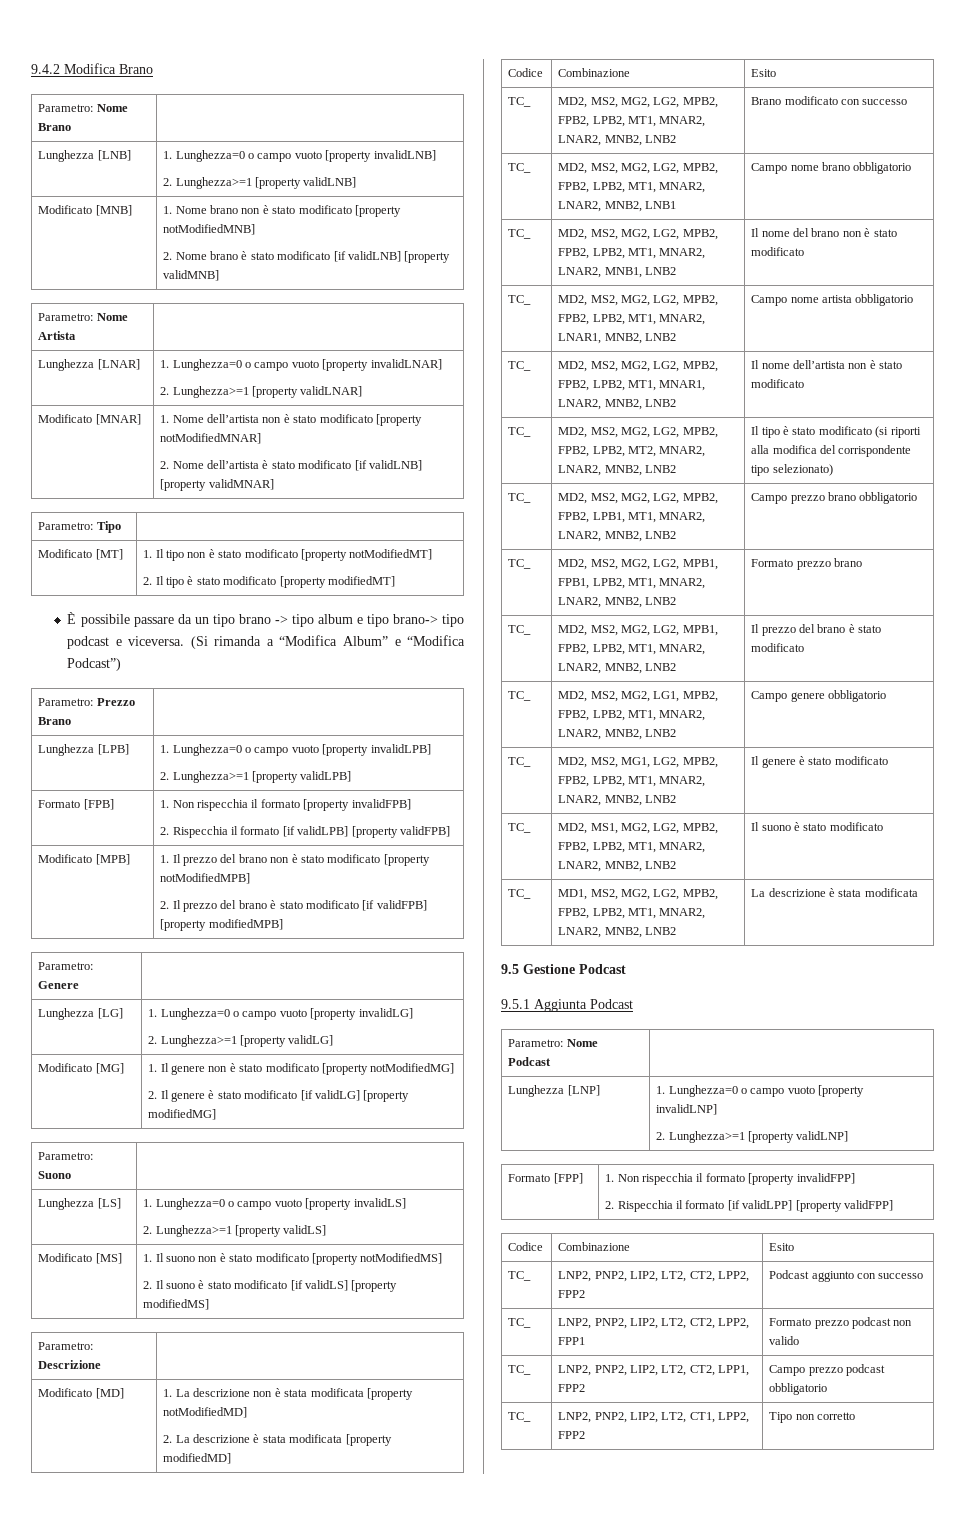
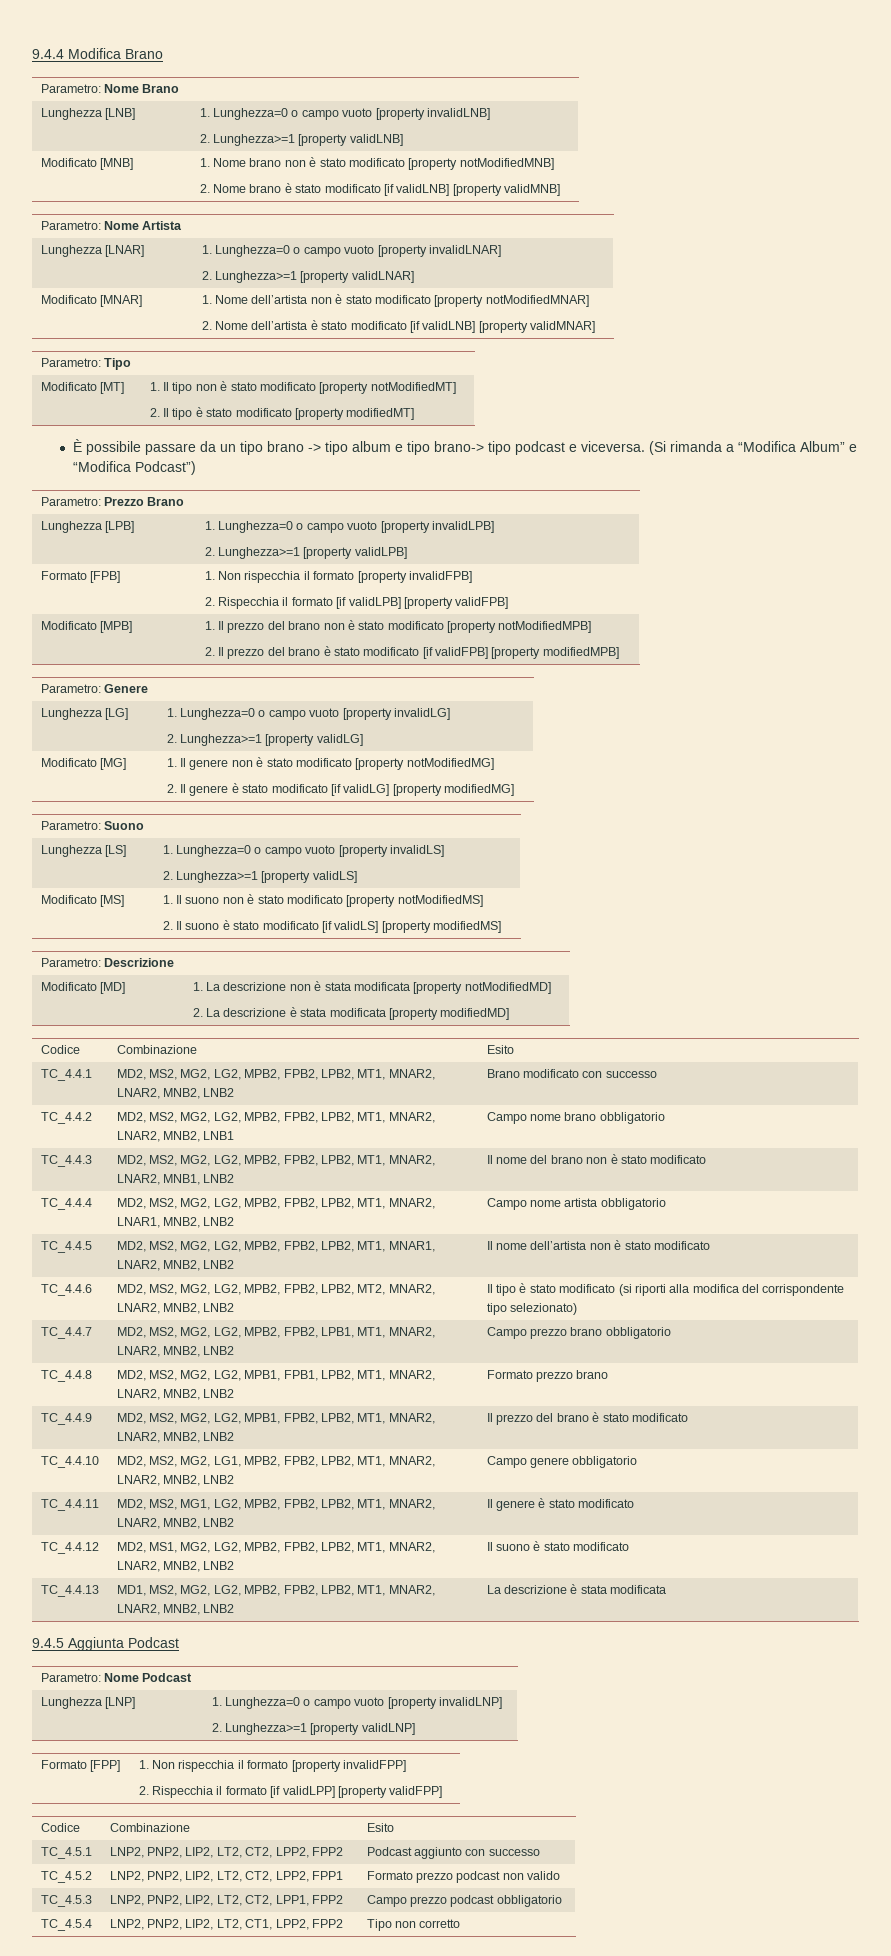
[31,64,60,74] 9.4.2 -> [32,49,64,59] 9.4.4
[508,97,532,107] TC_ -> [40,1069,92,1081] TC_4.4.1
[508,163,532,173] TC_ -> [40,1112,92,1124] TC_4.4.2
[508,229,532,239] TC_ -> [40,1155,92,1167] TC_4.4.3
[508,295,532,305] TC_ -> [40,1198,92,1210] TC_4.4.4
[508,361,532,371] TC_ -> [40,1241,92,1253] TC_4.4.5
[508,427,532,437] TC_ -> [40,1284,92,1296] TC_4.4.6
[508,493,532,503] TC_ -> [40,1327,92,1339] TC_4.4.7
[508,559,532,569] TC_ -> [40,1370,92,1382] TC_4.4.8
[508,625,532,635] TC_ -> [40,1413,92,1425] TC_4.4.9
[508,691,532,701] TC_ -> [40,1456,99,1468] TC_4.4.10
[508,757,532,767] TC_ -> [40,1499,99,1511] TC_4.4.11
[508,823,532,833] TC_ -> [40,1542,99,1554] TC_4.4.12
[508,889,532,899] TC_ -> [40,1585,99,1597] TC_4.4.13
[501,964,626,974] [501,999,530,1009] 9.5 Gestione Podcast // 9.5.1 -> [32,1638,64,1648] 9.4.5
[508,1271,532,1281] TC_ -> [40,1847,92,1859] TC_4.5.1
[508,1318,532,1328] TC_ -> [40,1871,92,1883] TC_4.5.2
[508,1365,532,1375] TC_ -> [40,1895,92,1907] TC_4.5.3
[508,1412,532,1422] TC_ -> [40,1919,92,1931] TC_4.5.4

